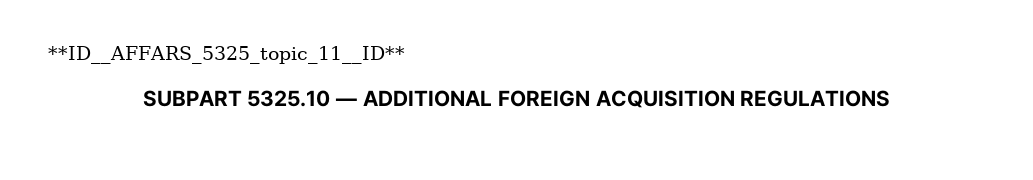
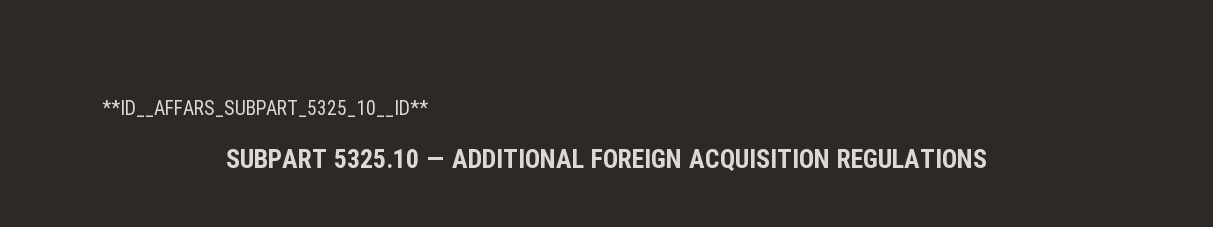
[48,46,405,64] **ID__AFFARS_5325_topic_11__ID** -> [102,100,428,117] **ID__AFFARS_SUBPART_5325_10__ID**

